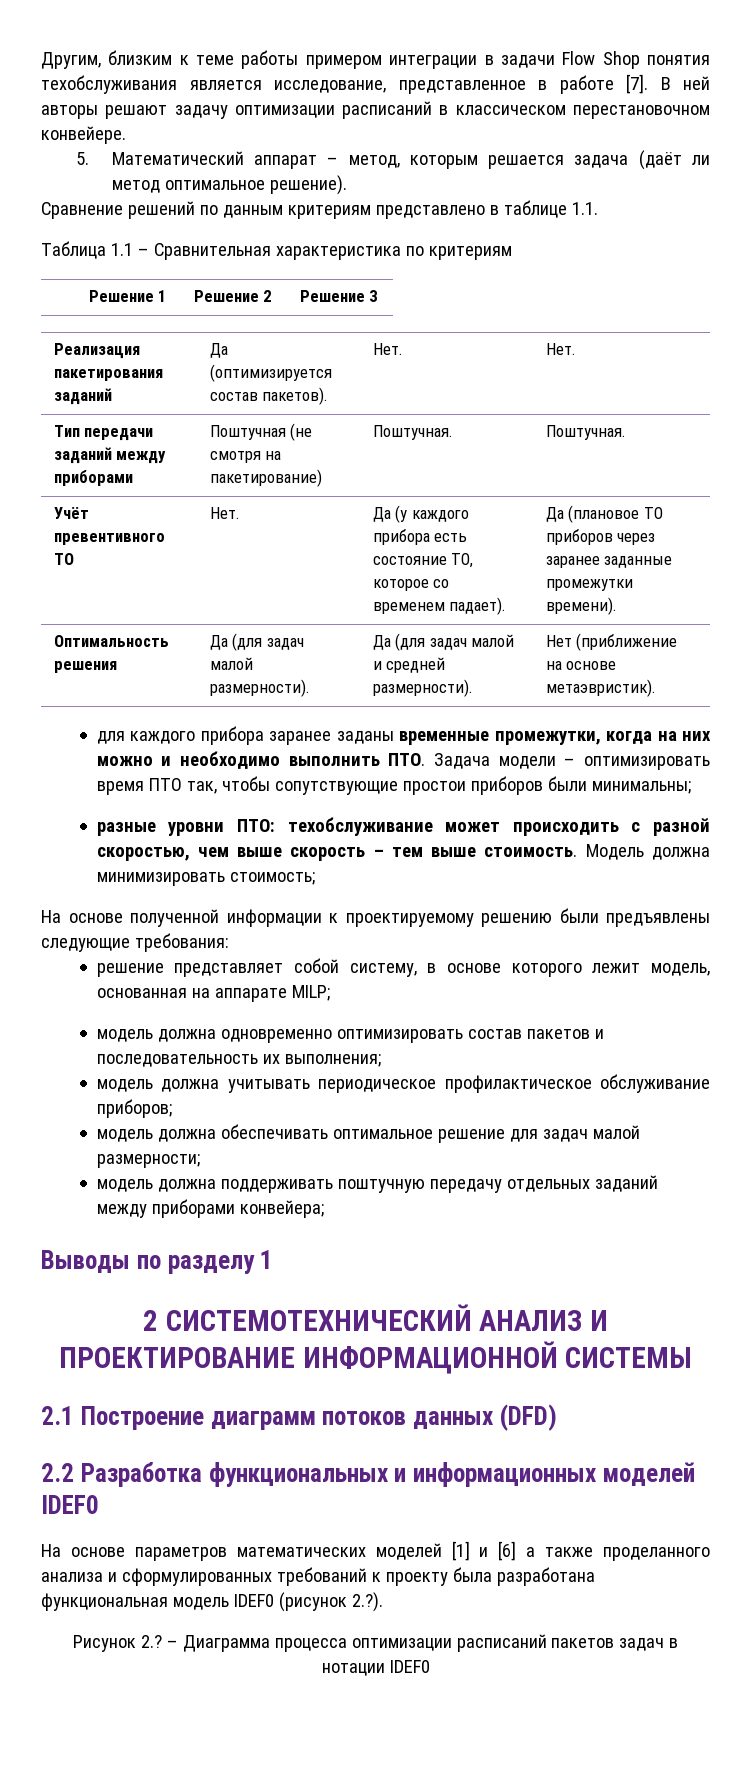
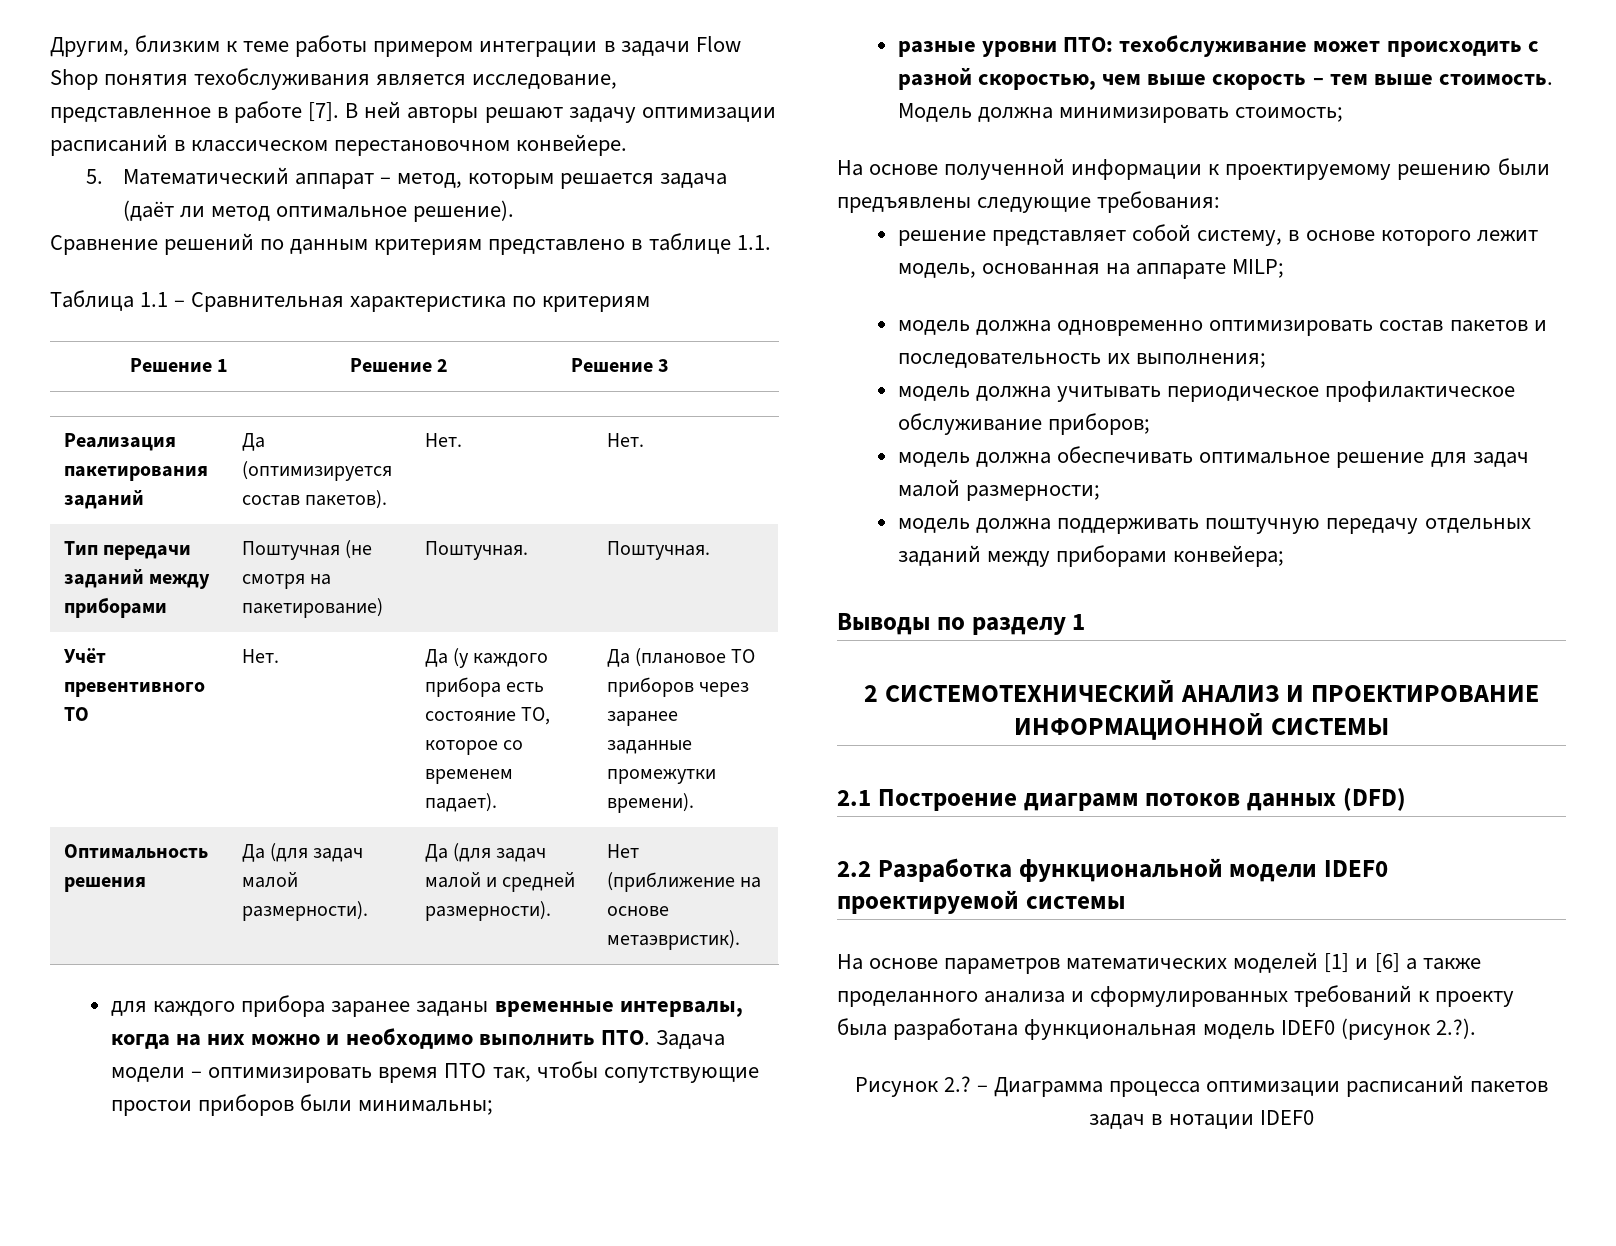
[494,731,601,745] промежутки, -> [619,1001,743,1017] интервалы,
[208,1462,695,1487] [41,1495,99,1514] функциональных и информационных моделей IDEF0 -> [1018,858,1388,882] [837,890,1125,914] функциональной модели IDEF0 проектируемой системы

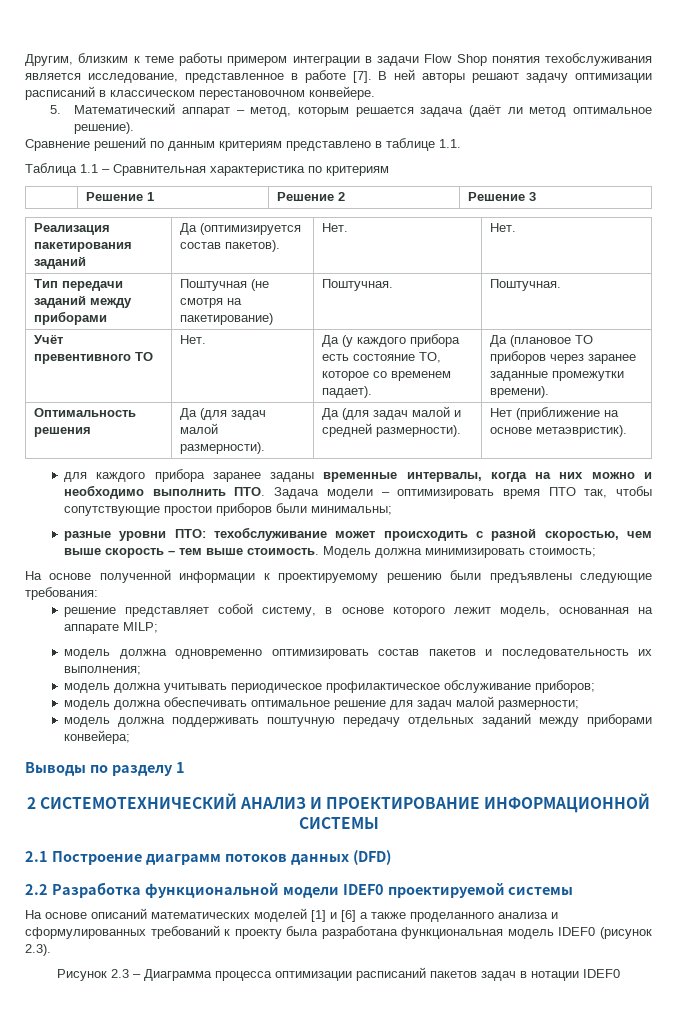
[944,958,1061,974] параметров -> [91,908,147,919] описаний
[1436,1018,1477,1039] 2.?). -> [25,944,51,956] 2.3).
[943,1076,971,1092] 2.? -> [111,969,129,978] 2.3

